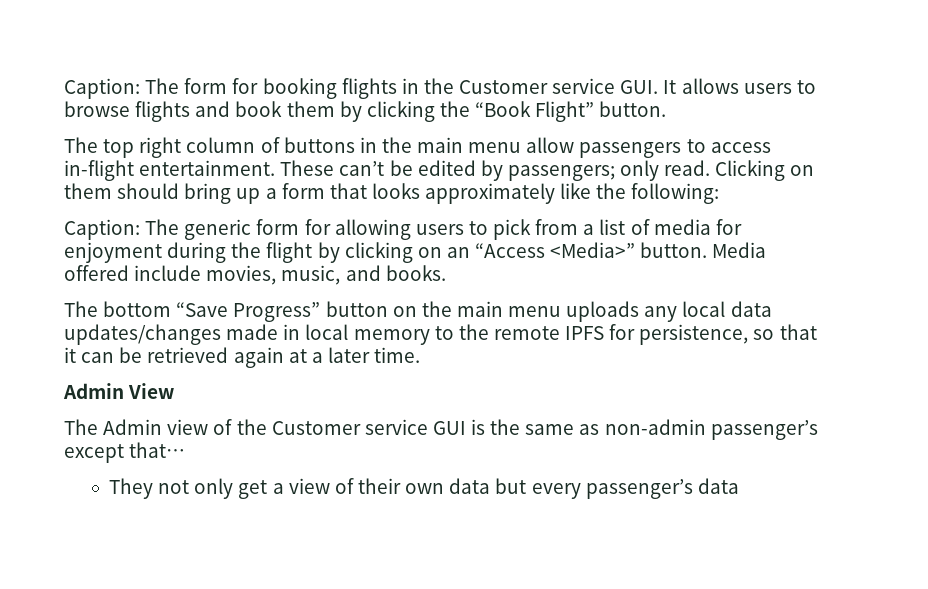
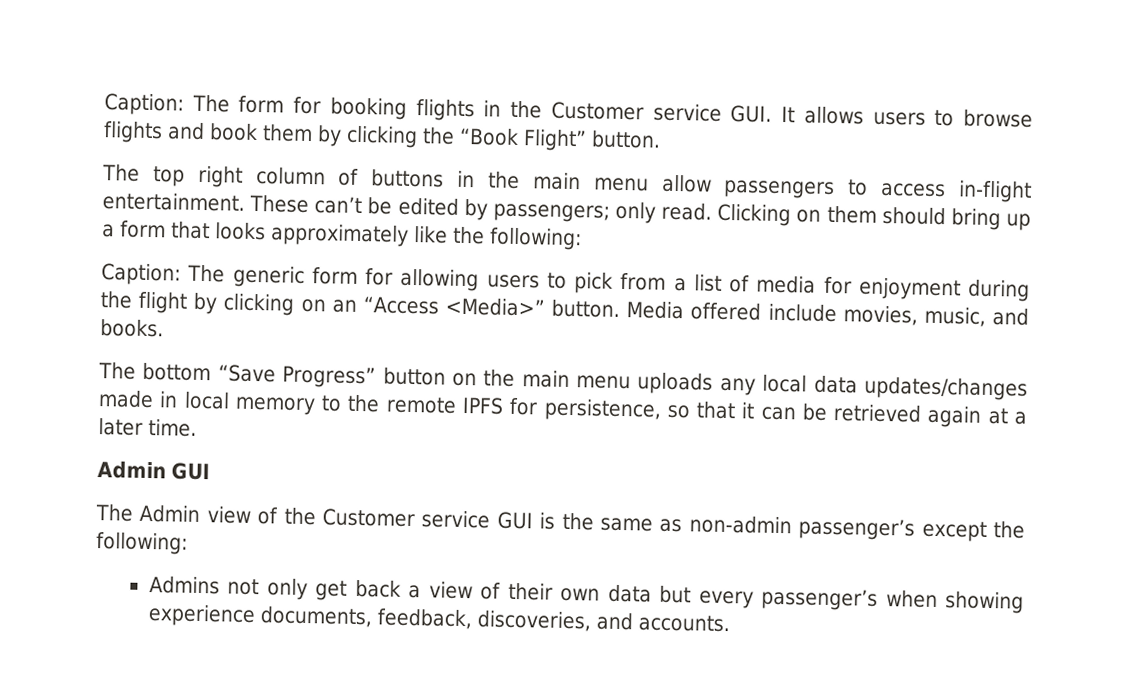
[128,383,175,399] View -> [171,462,210,481] GUI
[129,442,186,458] [109,478,154,499] that… // They -> [992,521,1025,539] [96,532,188,555] [148,576,220,595] the following: // Admins
(268, 489) none -> [354,579,401,598] back
[697,478,739,494] data -> [885,590,1024,614] [147,604,730,633] when showing experience documents, feedback, discoveries, and accounts.

